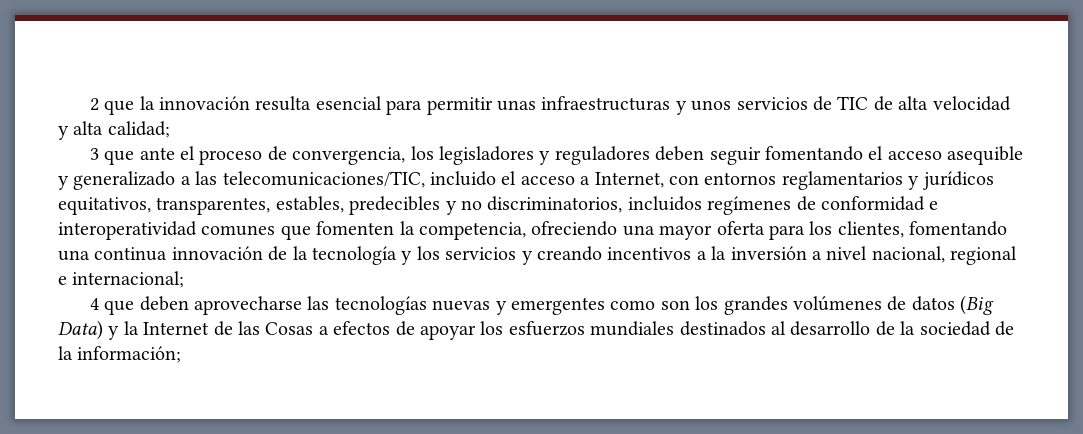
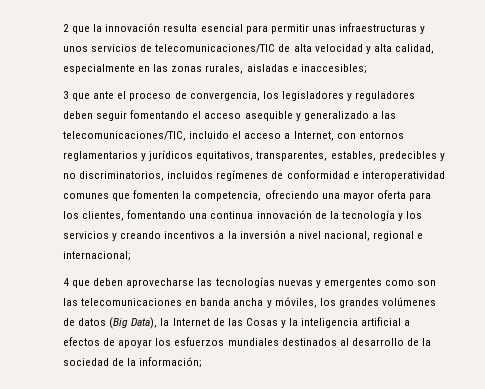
[837,96,869,110] TIC -> [155,44,276,53] telecomunicaciones/TIC
[107,121,170,138] calidad; -> [394,44,434,54] [63,64,367,74] calidad, especialmente en las zonas rurales, aisladas e inaccesibles;
(690, 305) none -> [63,297,317,308] las telecomunicaciones en banda ancha y móviles,
[58,320,120,340] Data) y -> [131,317,158,329] Data),
(314, 328) none -> [280,317,402,328] y la inteligencia artificial

